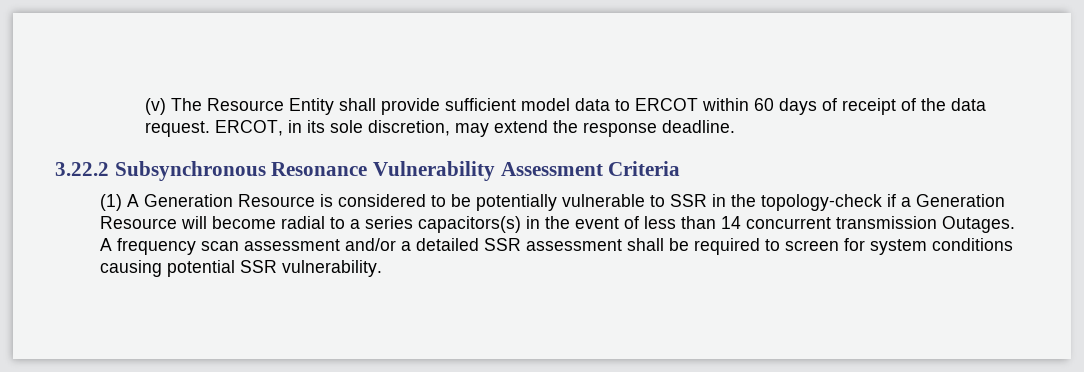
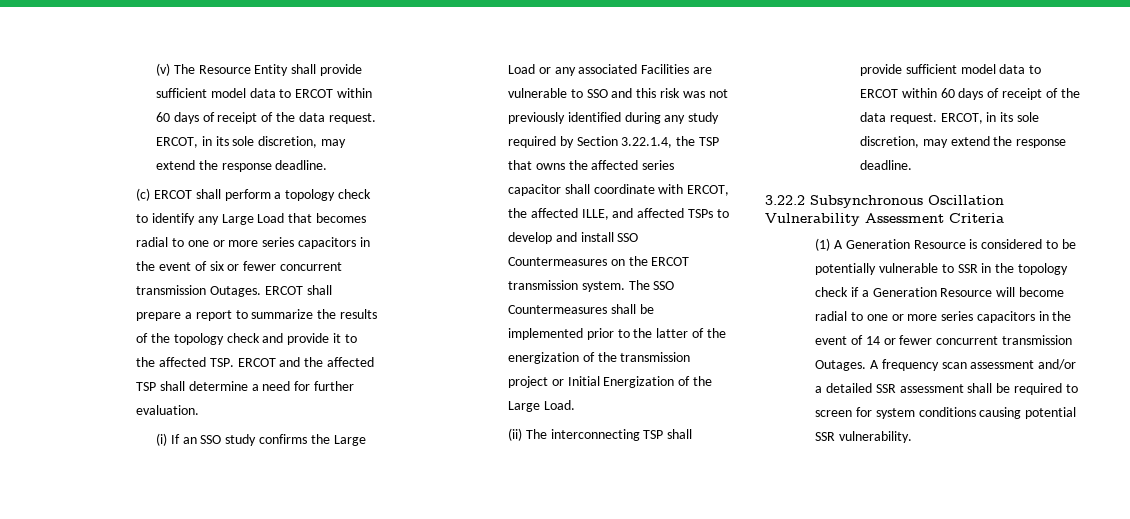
(735, 126) none -> [136,188,371,201] [136,213,366,225] [136,237,370,249] [136,261,342,271] [136,285,332,297] [136,309,377,321] [136,333,357,345] [136,357,374,367] [136,381,354,391] [136,405,200,415] [156,433,366,446] [508,64,712,76] [508,88,728,98] [508,112,720,124] [508,136,719,148] [508,160,675,170] [508,184,730,196] [508,208,729,220] [508,232,639,244] [508,256,690,266] [508,280,675,292] [508,304,654,314] [508,328,726,340] [508,352,691,364] [508,376,712,388] [508,400,575,412] [508,428,693,441] [860,64,1042,76] [860,88,1080,100] [860,112,1039,124] [860,136,1067,148] [860,160,913,170] // (c) ERCOT shall perform a topology check to identify any Large Load that becomes radial to one or more series capacitors in the event of six or fewer concurrent transmission Outages. ERCOT shall prepare a report to summarize the results of the topology check and provide it to the affected TSP. ERCOT and the affected TSP shall determine a need for further evaluation. // (i) If an SSO study confirms the Large Load or any associated Facilities are vulnerable to SSO and this risk was not previously identified during any study required by Section 3.22.1.4, the TSP that owns the affected series capacitor shall coordinate with ERCOT, the affected ILLE, and affected TSPs to develop and install SSO Countermeasures on the ERCOT transmission system. The SSO Countermeasures shall be implemented prior to the latter of the energization of the transmission project or Initial Energization of the Large Load. // (ii) The interconnecting TSP shall provide sufficient model data to ERCOT within 60 days of receipt of the data request. ERCOT, in its sole discretion, may extend the response deadline.
[271,162,368,176] Resonance -> [928,195,1004,205] Oscillation
[760,194,882,211] topology-check -> [1017,263,1068,275] [815,287,849,297] topology check
[349,216,741,233] a series capacitors(s) in the event of less than 14 -> [866,311,1072,323] [815,335,933,345] one or more series capacitors in the event of 14 or fewer

